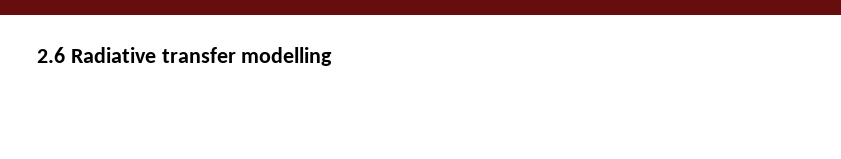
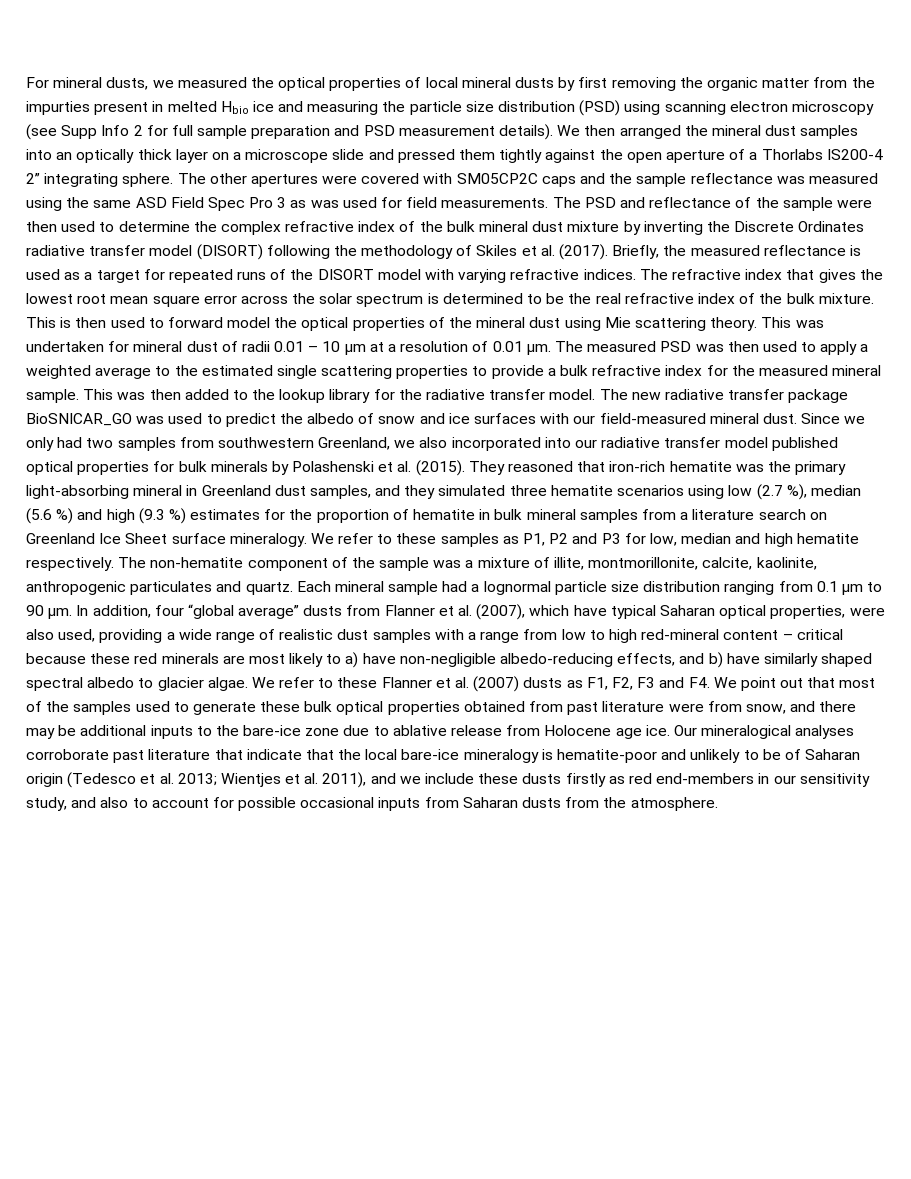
[37,47,333,66] 2.6 Radiative transfer modelling -> [26,77,875,91] [26,100,874,116] [26,124,859,140] [26,149,883,163] [26,173,878,187] [26,197,872,211] [26,221,865,235] [26,244,861,260] [26,269,883,283] [26,293,874,307] [26,317,824,331] [26,341,869,355] [26,365,882,379] [26,389,849,403] [26,413,866,427] [26,437,838,451] [26,460,847,476] [26,484,861,500] [26,508,827,524] [26,533,859,547] [26,557,817,571] [26,581,883,595] [26,604,885,620] [26,629,843,643] [26,652,873,668] [26,676,876,692] [26,701,857,715] [26,725,855,739] [26,749,861,763] [26,772,870,788] [26,797,718,811] For mineral dusts, we measured the optical properties of local mineral dusts by first removing the organic matter from the impurties present in melted Hbio ice and measuring the particle size distribution (PSD) using scanning electron microscopy (see Supp Info 2 for full sample preparation and PSD measurement details). We then arranged the mineral dust samples into an optically thick layer on a microscope slide and pressed them tightly against the open aperture of a Thorlabs IS200-4 2” integrating sphere. The other apertures were covered with SM05CP2C caps and the sample reflectance was measured using the same ASD Field Spec Pro 3 as was used for field measurements. The PSD and reflectance of the sample were then used to determine the complex refractive index of the bulk mineral dust mixture by inverting the Discrete Ordinates radiative transfer model (DISORT) following the methodology of Skiles et al. (2017). Briefly, the measured reflectance is used as a target for repeated runs of the DISORT model with varying refractive indices. The refractive index that gives the lowest root mean square error across the solar spectrum is determined to be the real refractive index of the bulk mixture. This is then used to forward model the optical properties of the mineral dust using Mie scattering theory. This was undertaken for mineral dust of radii 0.01 – 10 µm at a resolution of 0.01 µm. The measured PSD was then used to apply a weighted average to the estimated single scattering properties to provide a bulk refractive index for the measured mineral sample. This was then added to the lookup library for the radiative transfer model. The new radiative transfer package BioSNICAR_GO was used to predict the albedo of snow and ice surfaces with our field-measured mineral dust. Since we only had two samples from southwestern Greenland, we also incorporated into our radiative transfer model published optical properties for bulk minerals by Polashenski et al. (2015). They reasoned that iron-rich hematite was the primary light-absorbing mineral in Greenland dust samples, and they simulated three hematite scenarios using low (2.7 %), median (5.6 %) and high (9.3 %) estimates for the proportion of hematite in bulk mineral samples from a literature search on Greenland Ice Sheet surface mineralogy. We refer to these samples as P1, P2 and P3 for low, median and high hematite respectively. The non-hematite component of the sample was a mixture of illite, montmorillonite, calcite, kaolinite, anthropogenic particulates and quartz. Each mineral sample had a lognormal particle size distribution ranging from 0.1 µm to 90 µm. In addition, four “global average” dusts from Flanner et al. (2007), which have typical Saharan optical properties, were also used, providing a wide range of realistic dust samples with a range from low to high red-mineral content – critical because these red minerals are most likely to a) have non-negligible albedo-reducing effects, and b) have similarly shaped spectral albedo to glacier algae. We refer to these Flanner et al. (2007) dusts as F1, F2, F3 and F4. We point out that most of the samples used to generate these bulk optical properties obtained from past literature were from snow, and there may be additional inputs to the bare-ice zone due to ablative release from Holocene age ice. Our mineralogical analyses corroborate past literature that indicate that the local bare-ice mineralogy is hematite-poor and unlikely to be of Saharan origin (Tedesco et al. 2013; Wientjes et al. 2011), and we include these dusts firstly as red end-members in our sensitivity study, and also to account for possible occasional inputs from Saharan dusts from the atmosphere.

